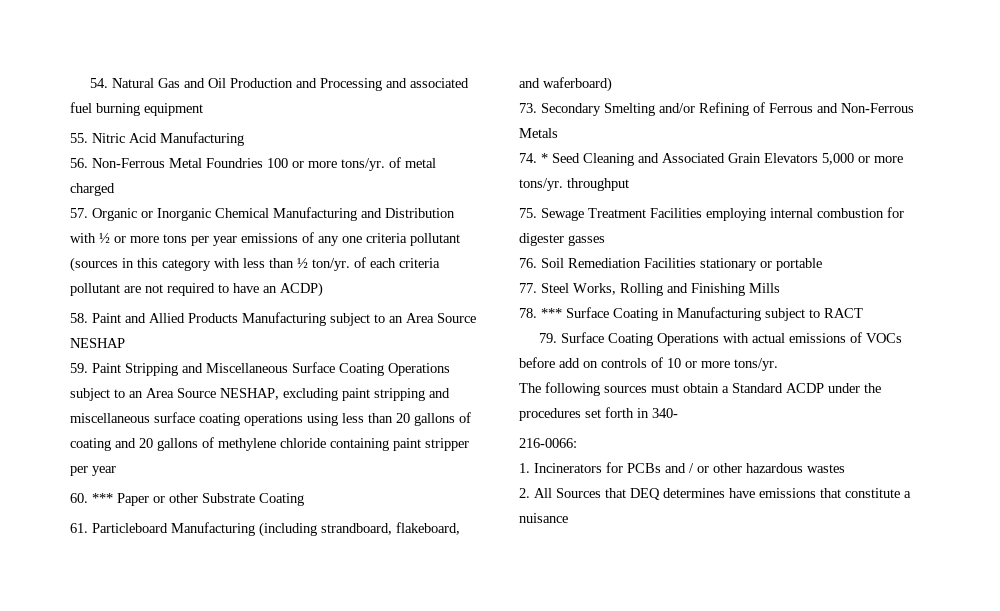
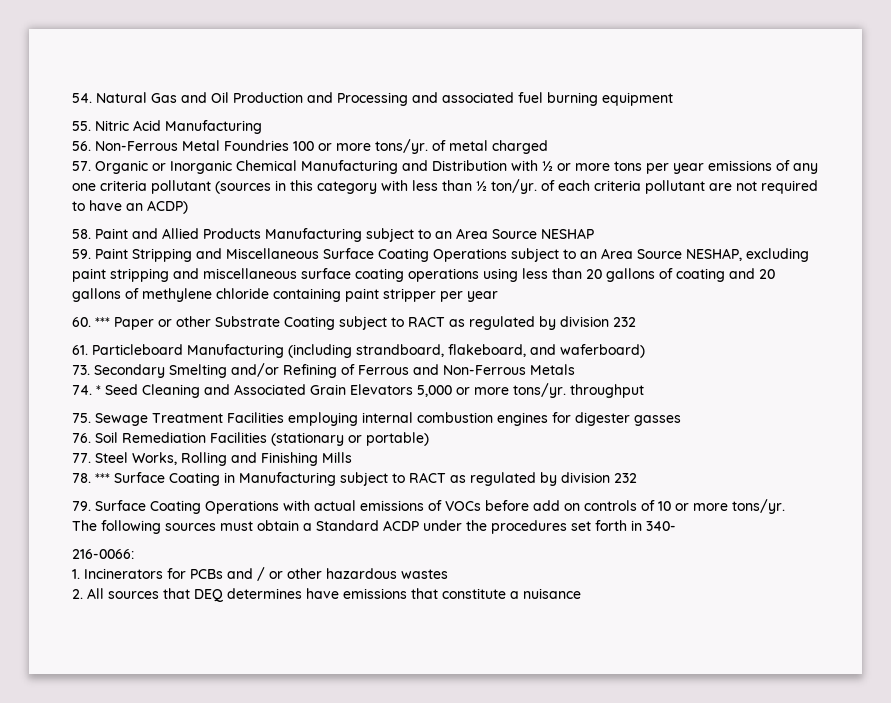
(304, 499) none -> [339,316,636,330] subject to RACT as regulated by division 232
(884, 213) none -> [497,412,548,426] engines
[700,258,822,271] stationary or portable -> [271,432,429,446] (stationary or portable)
(863, 313) none -> [450,472,637,486] as regulated by division 232
[556,488,601,498] Sources -> [108,591,159,599] sources

